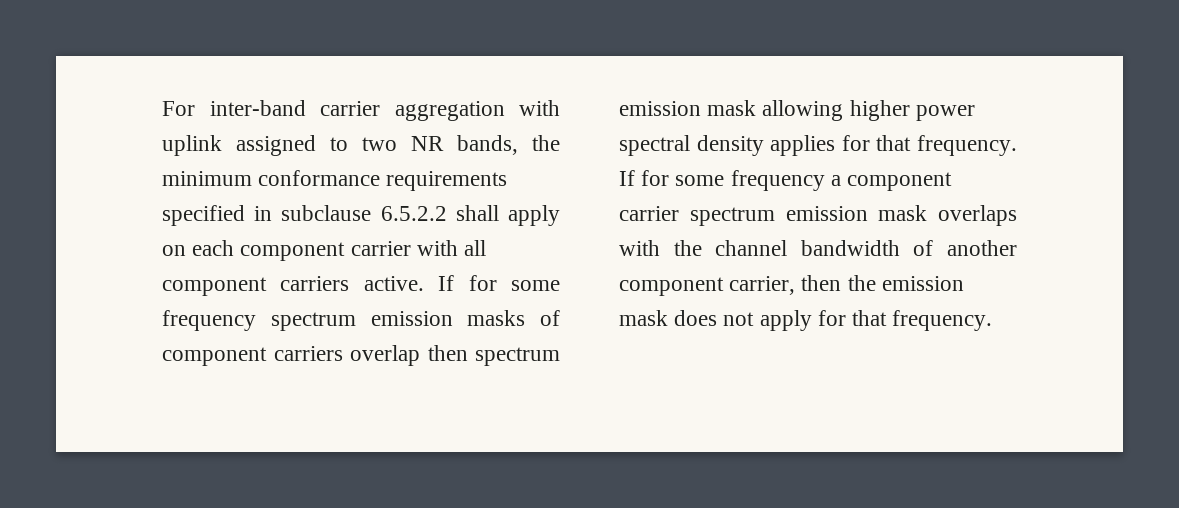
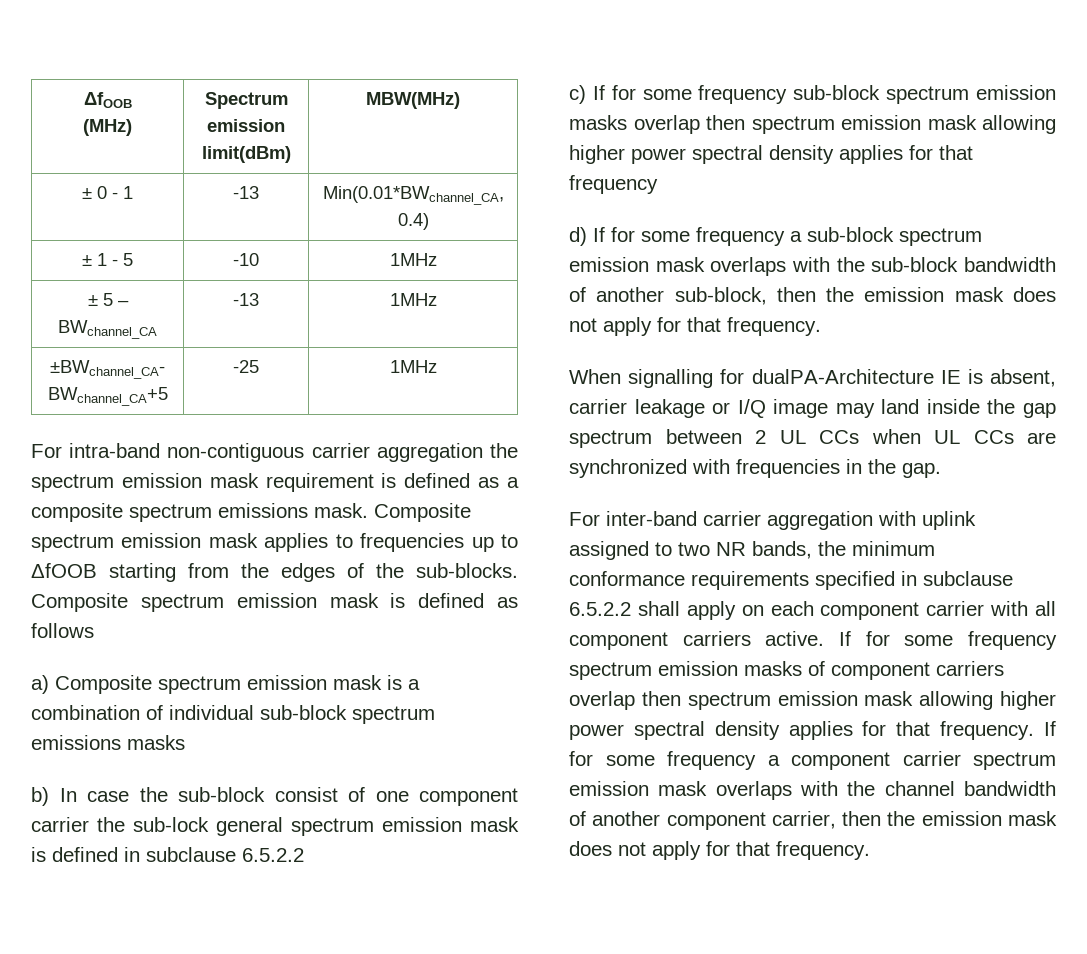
(162, 108) none -> [83,92,132,108] [83,119,132,136] [204,92,288,109] [207,119,285,132] [201,146,291,163] [366,92,460,109] [82,186,133,199] [233,186,259,199] [322,186,504,205] [397,213,429,230] [82,253,133,266] [233,253,259,266] [389,253,437,266] [87,293,129,306] [58,320,157,339] [233,293,259,306] [389,293,437,306] [50,360,165,379] [47,387,168,406] [233,360,259,373] [389,360,437,373] [31,443,518,462] [31,473,519,492] [31,503,471,522] [31,533,518,552] [31,563,518,582] [31,593,518,612] [31,623,94,638] [31,675,420,694] [31,705,435,724] [31,735,185,750] [31,787,518,806] [31,817,519,836] [31,847,304,862] [569,85,1056,104] [569,115,1056,134] [569,145,973,164] [569,175,658,194] [569,227,982,246] [569,257,1056,276] [569,287,1056,305] [569,317,821,336] [569,369,1056,388] [569,399,1056,418] [569,429,1056,448] [569,459,941,478] ΔfOOB // (MHz) | Spectrum emission limit(dBm) | MBW(MHz) // ± 0 - 1 | -13 | Min(0.01*BWchannel_CA, 0.4) // ± 1 - 5 | -10 | 1MHz // ± 5 – BWchannel_CA | -13 | 1MHz // ±BWchannel_CA- BWchannel_CA+5 | -25 | 1MHz // For intra-band non-contiguous carrier aggregation the spectrum emission mask requirement is defined as a composite spectrum emissions mask. Composite spectrum emission mask applies to frequencies up to ΔfOOB starting from the edges of the sub-blocks. Composite spectrum emission mask is defined as follows // a) Composite spectrum emission mask is a combination of individual sub-block spectrum emissions masks // b) In case the sub-block consist of one component carrier the sub-lock general spectrum emission mask is defined in subclause 6.5.2.2 // c) If for some frequency sub-block spectrum emission masks overlap then spectrum emission mask allowing higher power spectral density applies for that frequency // d) If for some frequency a sub-block spectrum emission mask overlaps with the sub-block bandwidth of another sub-block, then the emission mask does not apply for that frequency. // When signalling for dualPA-Architecture IE is absent, carrier leakage or I/Q image may land inside the gap spectrum between 2 UL CCs when UL CCs are synchronized with frequencies in the gap. //

